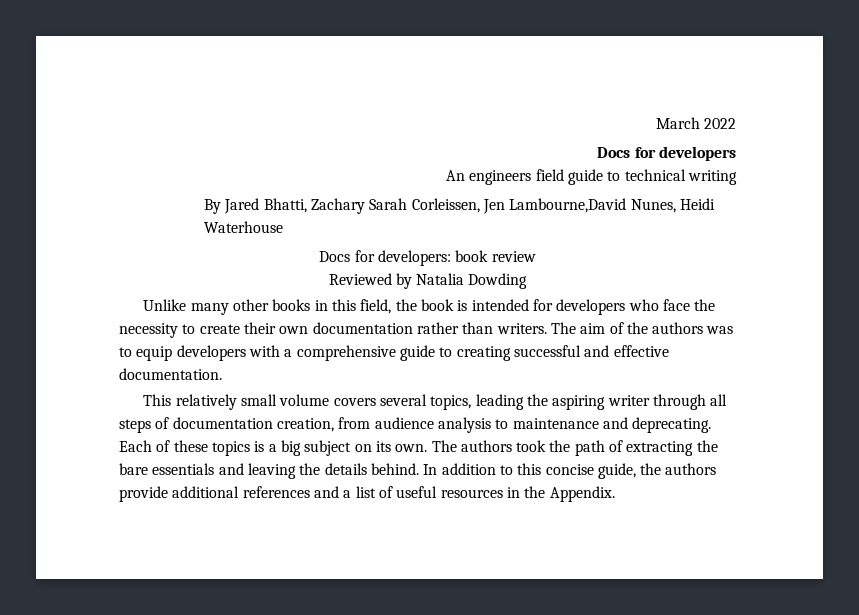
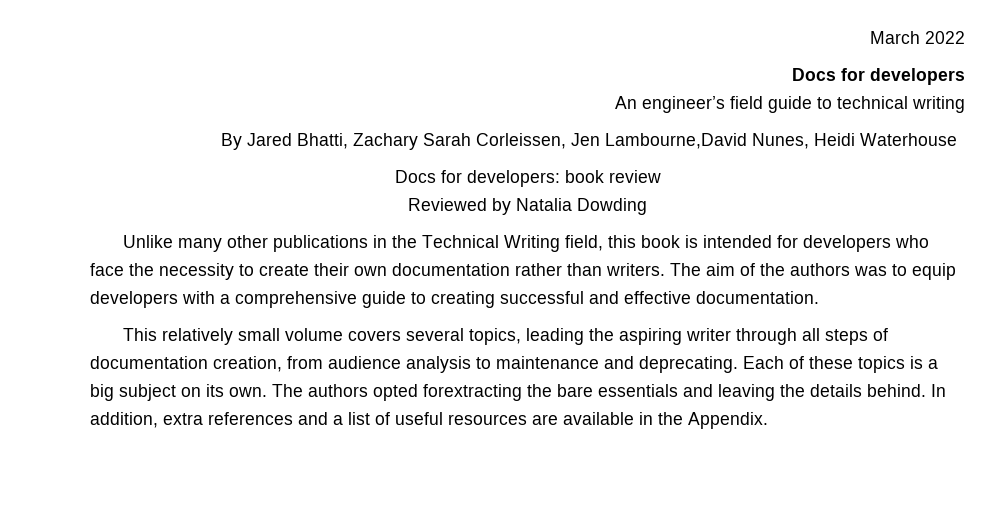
[469,170,532,185] engineers -> [642,96,725,113] engineer’s
[272,299,417,314] books in this field, the -> [273,235,637,252] publications in the Technical Writing field, this
[516,440,694,456] took the path of extracting -> [373,384,522,401] opted forextracting
[441,463,717,479] [119,486,240,502] addition to this concise guide, the authors provide additional -> [90,412,203,428] addition, extra
(503, 493) none -> [532,412,634,425] are available

